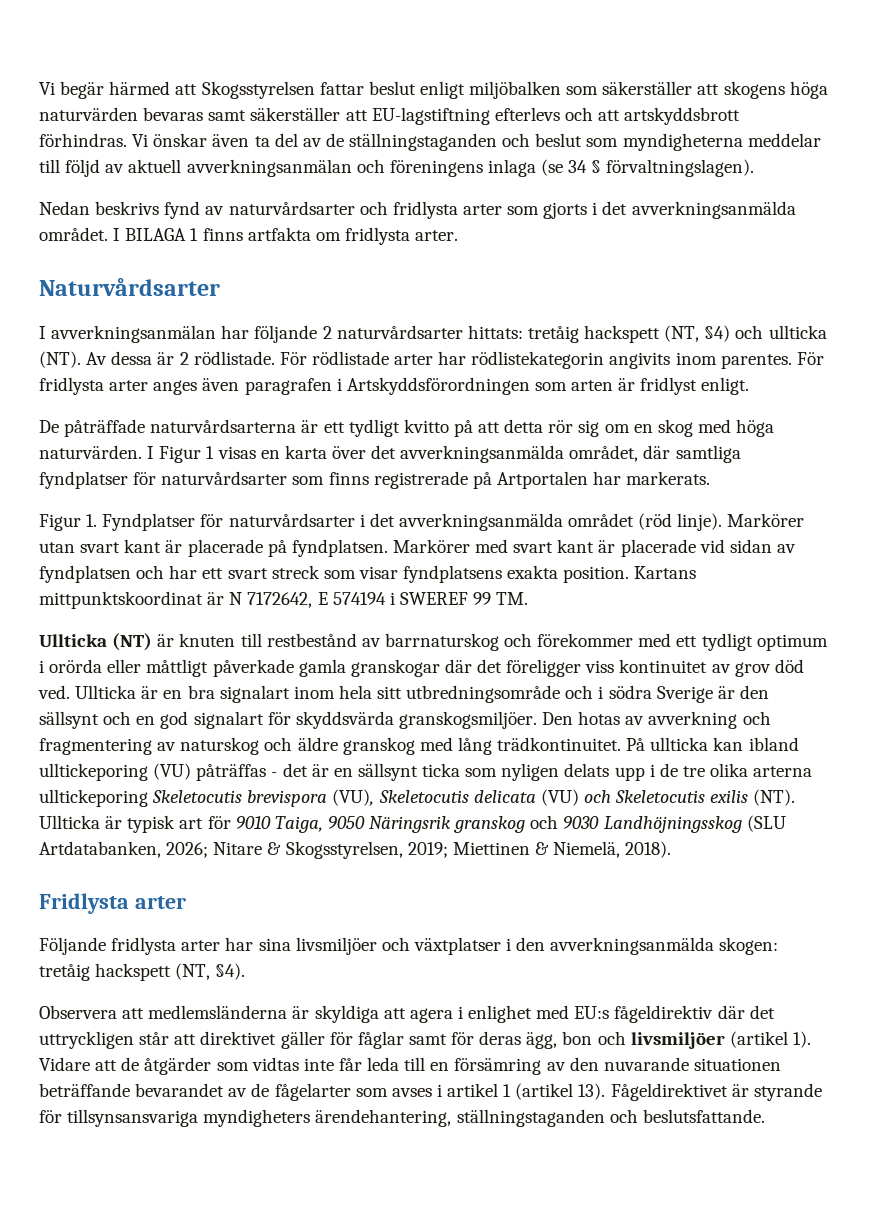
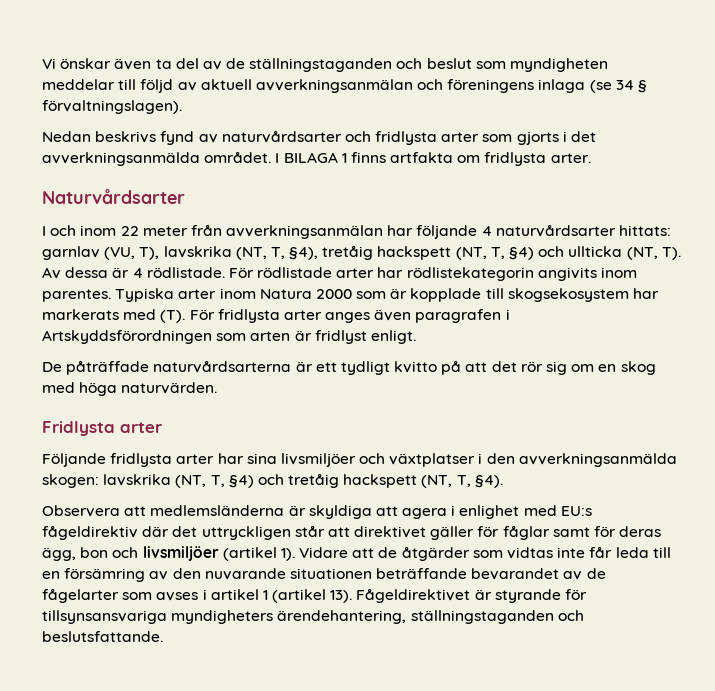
[39,81,828,99] [39,107,741,125] [39,133,149,147] Vi begär härmed att Skogsstyrelsen fattar beslut enligt miljöbalken som säkerställer att skogens höga naturvärden bevaras samt säkerställer att EU-lagstiftning efterlevs och att artskyddsbrott förhindras. Vi -> [42,58,56,69] Vi
[622,133,743,151] myndigheterna -> [510,58,609,72] myndigheten
(46, 332) none -> [50,224,222,236] och inom 22 meter från
[322,326,332,339] 2 -> [481,226,492,236] 4
[527,325,700,343] tretåig hackspett (NT, -> [42,245,505,260] garnlav (VU, T), lavskrika (NT, T, §4), tretåig hackspett (NT, T,
[39,351,81,368] (NT). -> [626,247,681,260] (NT, T).
[179,352,189,365] 2 -> [132,268,143,278] 4
(792, 361) none -> [115,288,660,302] [42,309,186,323] Typiska arter inom Natura 2000 som är kopplade till skogsekosystem har markerats med (T).
[504,419,544,433] detta -> [491,361,517,372] det
[147,445,741,463] [39,471,711,489] [39,513,805,531] [39,539,796,557] [39,565,697,583] [39,591,529,609] [39,633,828,651] [39,659,804,677] [38,685,769,703] [39,711,771,729] [39,737,799,755] [39,763,813,781] [39,789,796,807] [39,815,786,833] [39,841,672,859] I Figur 1 visas en karta över det avverkningsanmälda området, där samtliga fyndplatser för naturvårdsarter som finns registrerade på Artportalen har markerats. // Figur 1. Fyndplatser för naturvårdsarter i det avverkningsanmälda området (röd linje). Markörer utan svart kant är placerade på fyndplatsen. Markörer med svart kant är placerade vid sidan av fyndplatsen och har ett svart streck som visar fyndplatsens exakta position. Kartans mittpunktskoordinat är N 7172642, E 574194 i SWEREF 99 TM. // Ullticka (NT) är knuten till restbestånd av barrnaturskog och förekommer med ett tydligt optimum i orörda eller måttligt påverkade gamla granskogar där det föreligger viss kontinuitet av grov död ved. Ullticka är en bra signalart inom hela sitt utbredningsområde och i södra Sverige är den sällsynt och en god signalart för skyddsvärda granskogsmiljöer. Den hotas av avverkning och fragmentering av naturskog och äldre granskog med lång trädkontinuitet. På ullticka kan ibland ulltickeporing (VU) påträffas - det är en sällsynt ticka som nyligen delats upp i de tre olika arterna ulltickeporing Skeletocutis brevispora (VU), Skeletocutis delicata (VU) och Skeletocutis exilis (NT). Ullticka är typisk art för 9010 Taiga, 9050 Näringsrik granskog och 9030 Landhöjningsskog (SLU Artdatabanken, 2026; Nitare & Skogsstyrelsen, 2019; Miettinen & Niemelä, 2018). -> (218, 388) none
[39,963,211,981] tretåig hackspett (NT, -> [103,473,471,488] lavskrika (NT, T, §4) och tretåig hackspett (NT, T,

